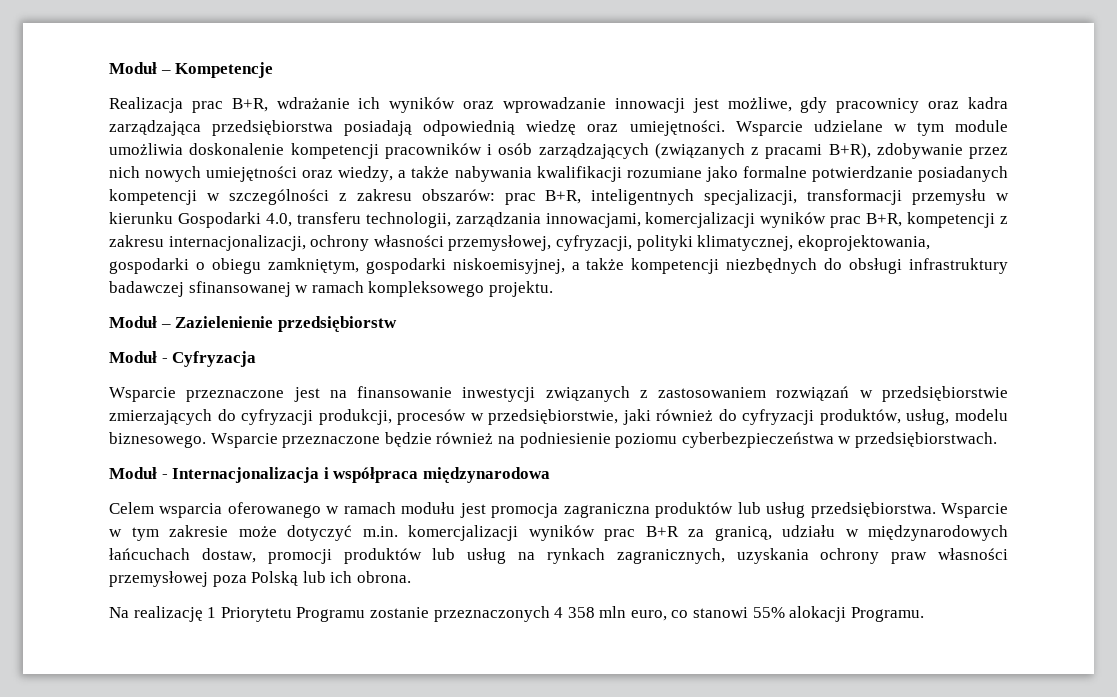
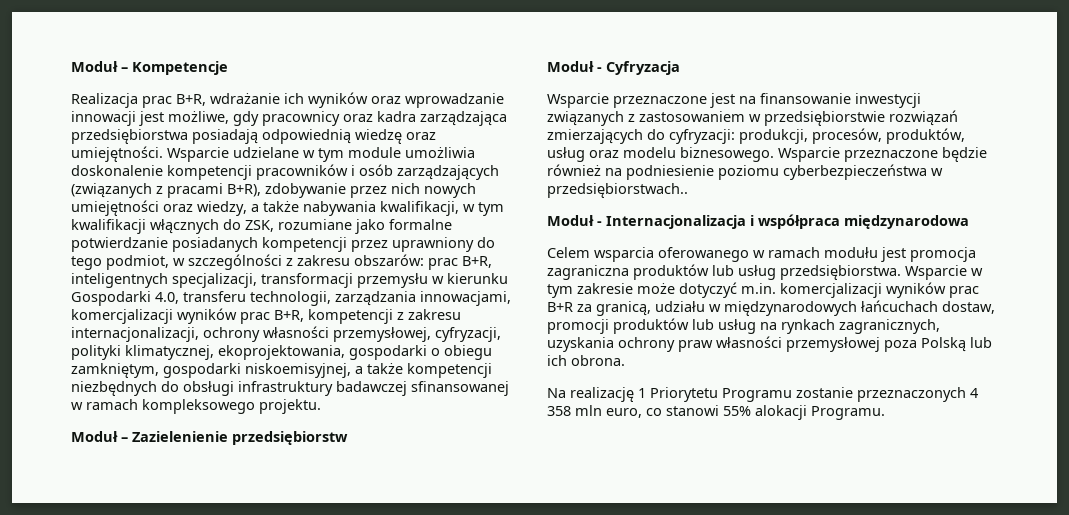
[536,166,622,182] kwalifikacji -> [380,201,504,216] [71,219,274,234] kwalifikacji, w tym kwalifikacji włącznych do ZSK,
(197, 197) none -> [351,237,495,252] [71,255,169,270] przez uprawniony do tego podmiot,
[776,386,850,401] rozwiązań -> (745, 116) none
(1008, 394) none -> [889,110,958,126] rozwiązań
[241,409,950,425] cyfryzacji produkcji, procesów w przedsiębiorstwie, jaki również do cyfryzacji produktów, usług, -> [669,128,965,144] [547,147,619,162] cyfryzacji: produkcji, procesów, produktów, usług oraz
[854,432,997,448] przedsiębiorstwach. -> [547,183,688,198] przedsiębiorstwach..

